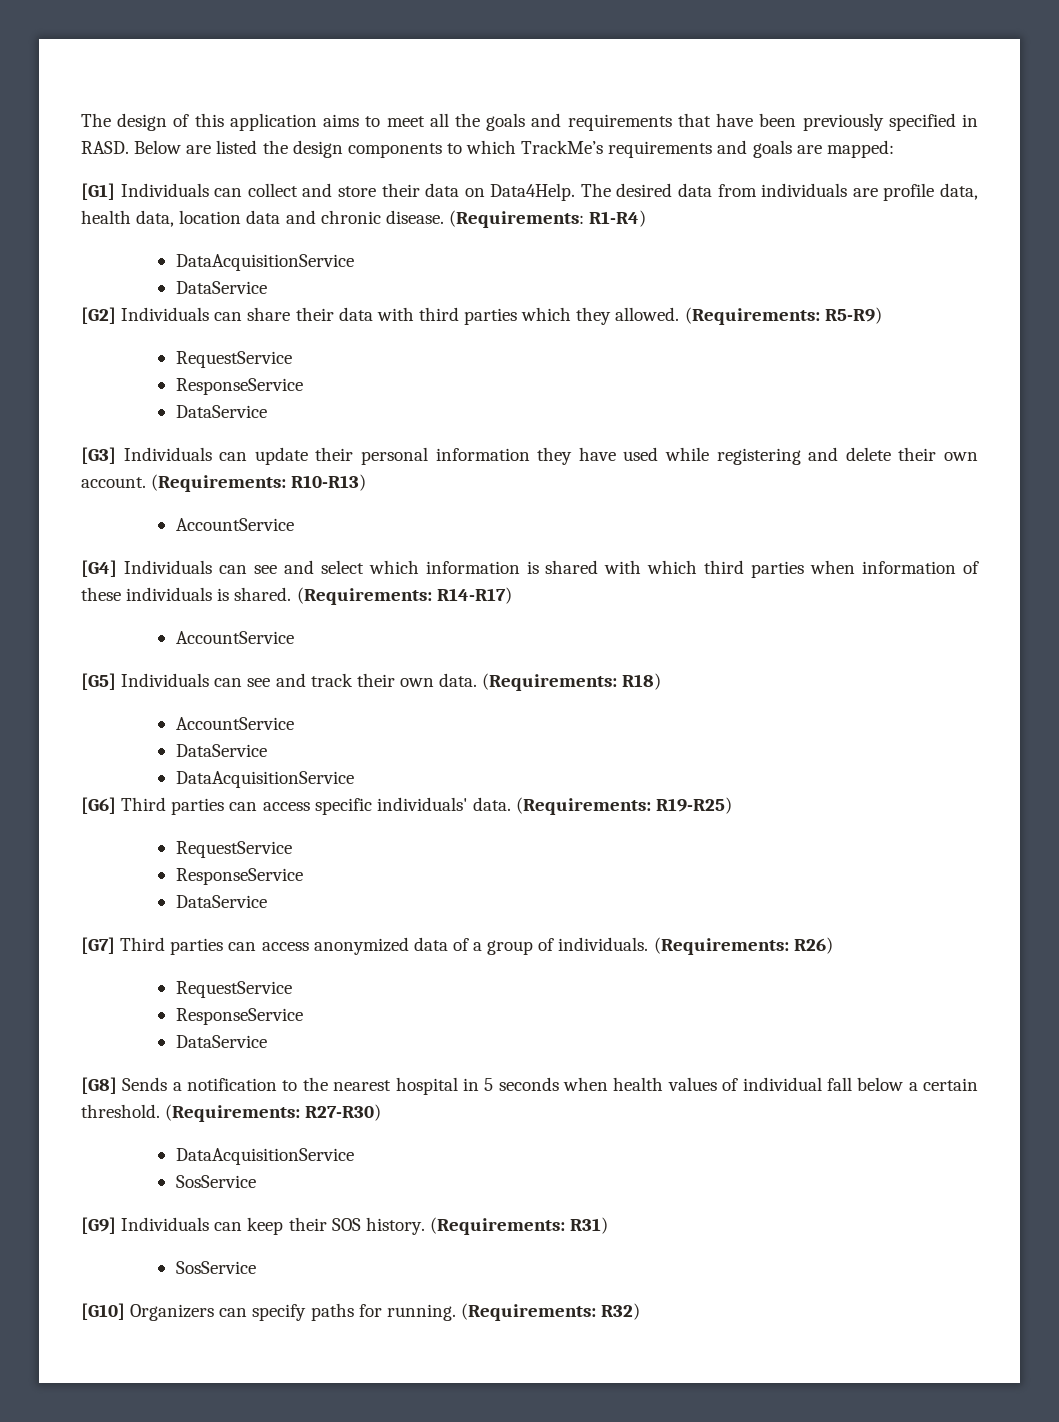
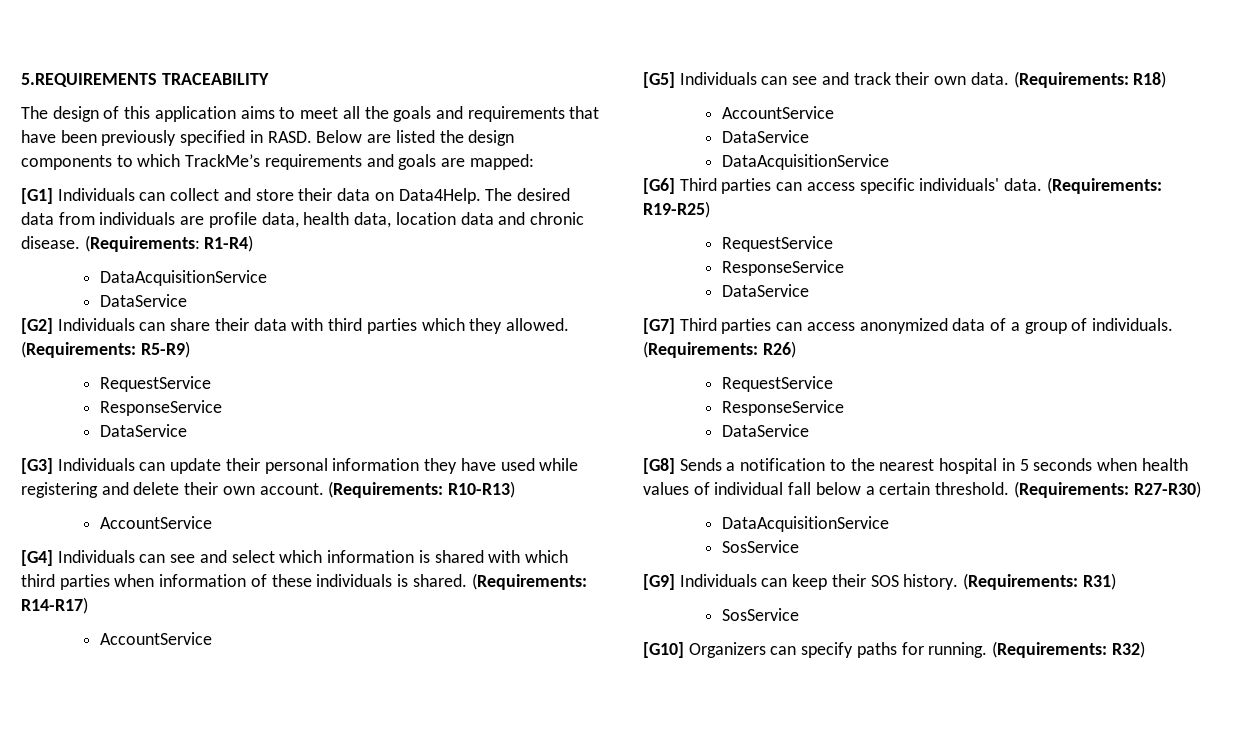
(81, 120) none -> [21,73,269,87] 5.REQUIREMENTS TRACEABILITY //

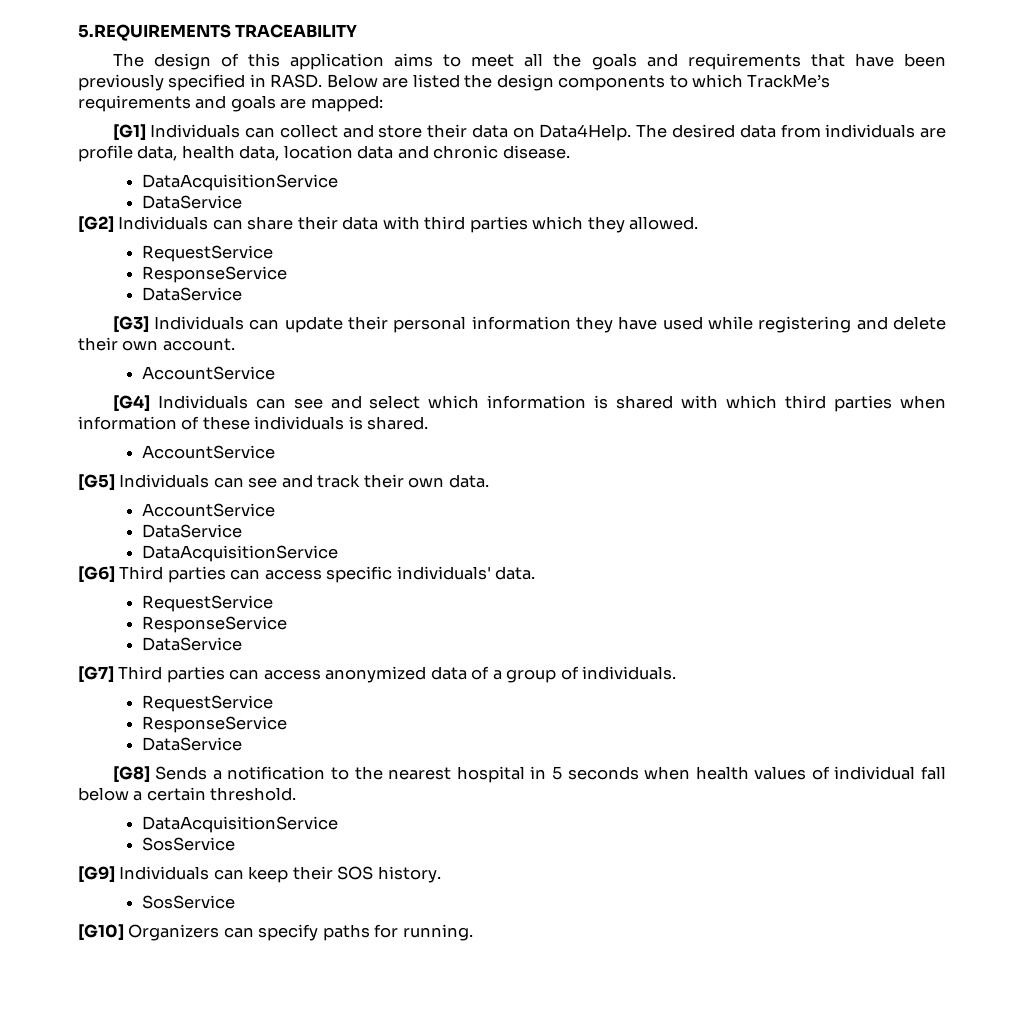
[84,235,254,252] (Requirements: R1-R4) -> (570, 152) none
[21,341,190,358] (Requirements: R5-R9) -> (699, 223) none
[328,481,516,498] (Requirements: R10-R13) -> (235, 344) none
[471,573,587,590] [21,597,88,614] (Requirements: R14-R17) -> (429, 423) none
[1013,71,1167,88] (Requirements: R18) -> (489, 481) none
[1046,177,1162,194] [643,201,710,218] (Requirements: R19-R25) -> (536, 573) none
[643,341,796,358] (Requirements: R26) -> (677, 673) none
[1013,481,1201,498] (Requirements: R27-R30) -> (297, 794) none
[963,573,1116,590] (Requirements: R31) -> (441, 874) none
[992,641,1145,658] (Requirements: R32) -> (473, 932) none

